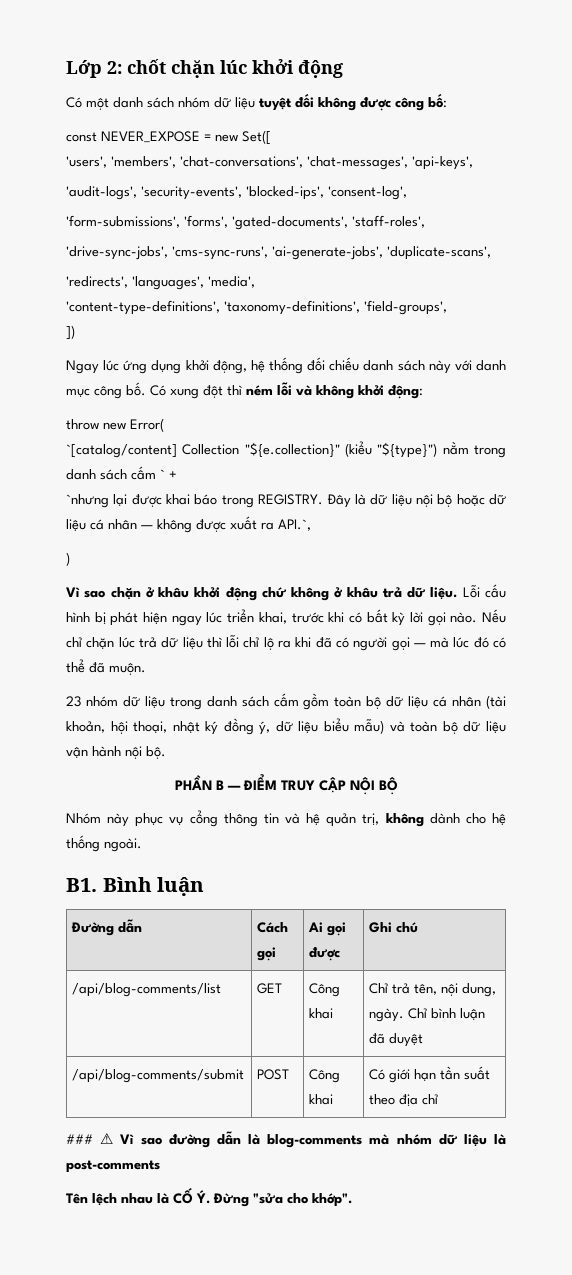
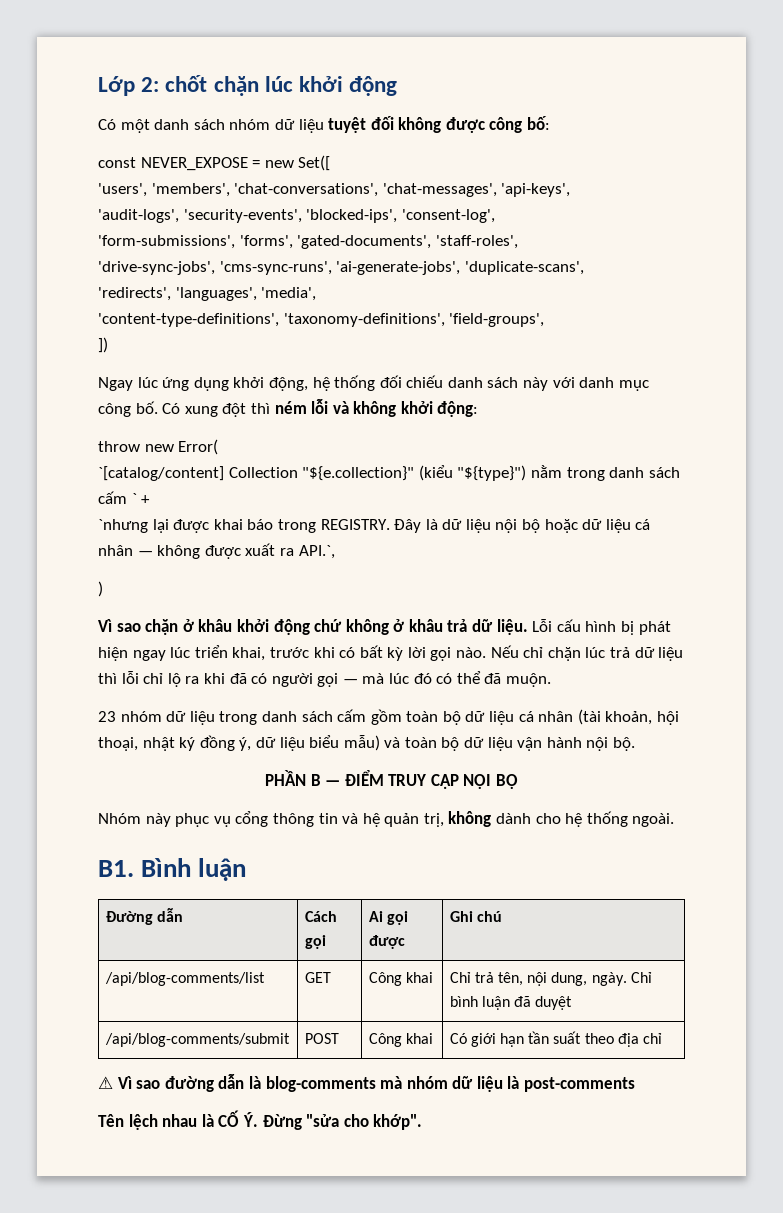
[66,1134,93,1144] ### -> (662, 1038) none

